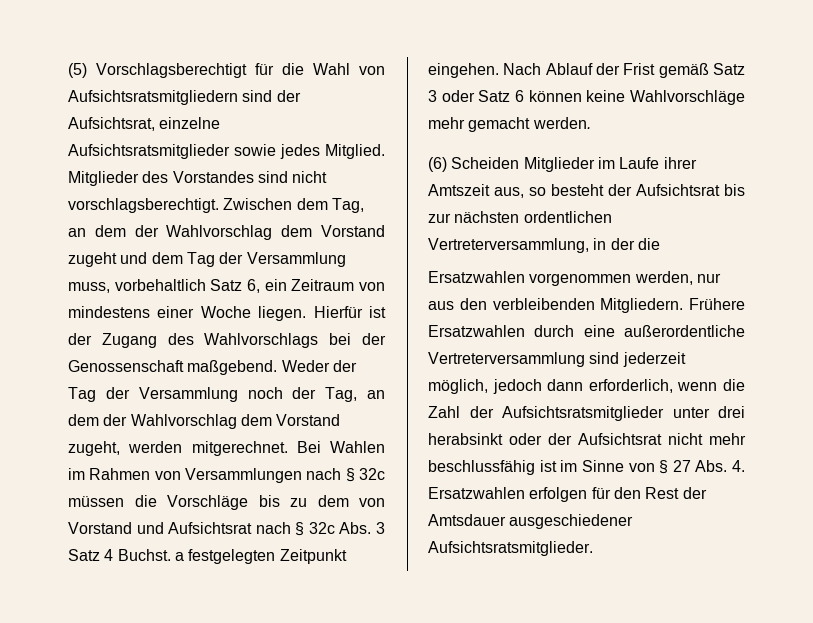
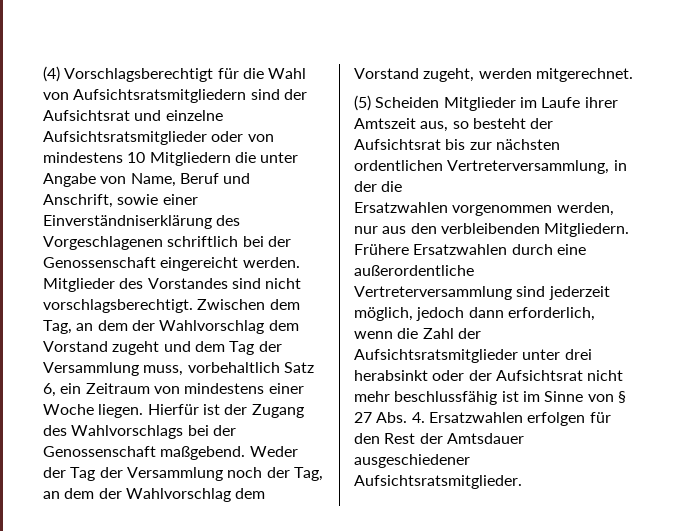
[68,63,87,78] (5) -> [43,66,60,82] (4)
[68,117,221,131] [68,144,385,159] Aufsichtsrat, einzelne Aufsichtsratsmitglieder sowie jedes Mitglied. -> [43,110,223,121] [43,131,274,145] [43,152,299,166] [43,173,251,187] [43,194,198,208] [43,215,241,229] [43,236,291,250] [43,257,300,271] Aufsichtsrat und einzelne Aufsichtsratsmitglieder oder von mindestens 10 Mitgliedern die unter Angabe von Name, Beruf und Anschrift, sowie einer Einverständniserklärung des Vorgeschlagenen schriftlich bei der Genossenschaft eingereicht werden.
[296,441,385,453] [68,468,385,483] [68,495,385,510] [68,522,385,536] [68,549,347,564] [428,63,745,78] [428,90,745,105] [428,117,591,132] [428,157,447,172] Bei Wahlen im Rahmen von Versammlungen nach § 32c müssen die Vorschläge bis zu dem von Vorstand und Aufsichtsrat nach § 32c Abs. 3 Satz 4 Buchst. a festgelegten Zeitpunkt eingehen. Nach Ablauf der Frist gemäß Satz 3 oder Satz 6 können keine Wahlvorschläge mehr gemacht werden. // (6) -> [354,95,371,111] // (5)

